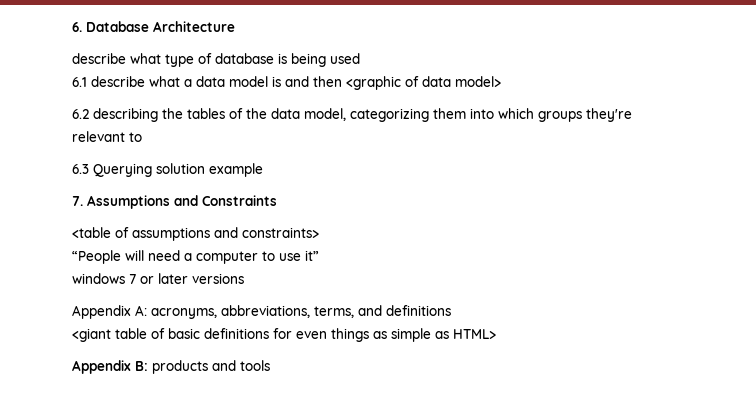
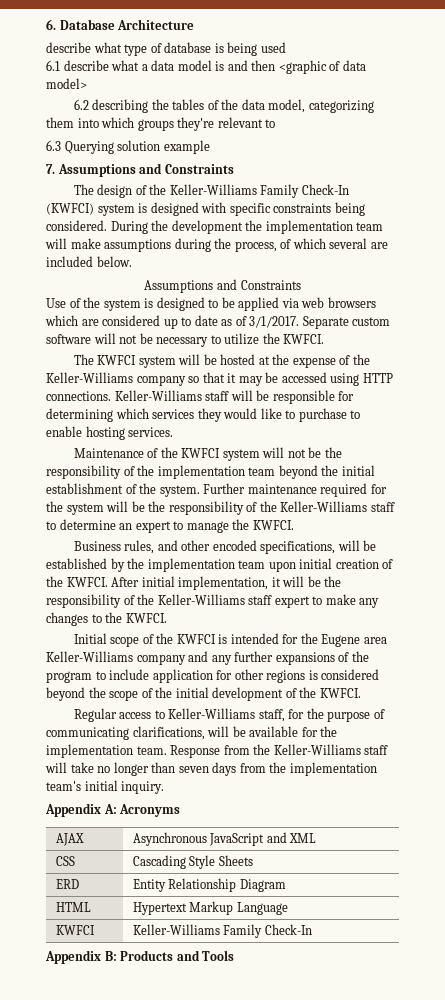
[72,227,319,241] [72,250,319,264] [72,273,244,284] [72,305,451,319] [72,328,496,342] <table of assumptions and constraints> // “People will need a computer to use it” // windows 7 or later versions // Appendix A: acronyms, abbreviations, terms, and definitions // <giant table of basic definitions for even things as simple as HTML> -> [73,184,349,198] [46,202,365,216] [46,220,384,234] [45,238,388,252] [46,256,132,267] [144,279,301,293] [46,297,376,311] [45,315,391,329] [46,333,325,347] [73,354,370,368] [46,372,393,386] [46,390,355,404] [46,408,361,422] [46,426,174,440] [73,447,342,461] [46,465,375,479] [46,483,387,497] [46,501,395,515] [46,519,294,533] [73,540,377,554] [46,558,394,572] [46,576,342,590] [46,594,380,608] [46,612,167,626] [73,633,387,647] [46,651,369,665] [46,669,380,683] [46,687,361,701] [73,708,385,722] [46,726,338,740] [46,744,389,758] [45,762,377,776] [46,780,165,794] [45,803,181,817] [55,833,84,846] [132,832,317,846] [55,856,75,866] [132,855,253,869] [55,879,79,889] [132,878,286,892] [55,902,91,912] [132,901,288,915] [55,925,95,935] [132,924,312,938] The design of the Keller-Williams Family Check-In (KWFCI) system is designed with specific constraints being considered. During the development the implementation team will make assumptions during the process, of which several are included below. // Assumptions and Constraints // Use of the system is designed to be applied via web browsers which are considered up to date as of 3/1/2017. Separate custom software will not be necessary to utilize the KWFCI. // The KWFCI system will be hosted at the expense of the Keller-Williams company so that it may be accessed using HTTP connections. Keller-Williams staff will be responsible for determining which services they would like to purchase to enable hosting services. // Maintenance of the KWFCI system will not be the responsibility of the implementation team beyond the initial establishment of the system. Further maintenance required for the system will be the responsibility of the Keller-Williams staff to determine an expert to manage the KWFCI. // Business rules, and other encoded specifications, will be established by the implementation team upon initial creation of the KWFCI. After initial implementation, it will be the responsibility of the Keller-Williams staff expert to make any changes to the KWFCI. // Initial scope of the KWFCI is intended for the Eugene area Keller-Williams company and any further expansions of the program to include application for other regions is considered beyond the scope of the initial development of the KWFCI. // Regular access to Keller-Williams staff, for the purpose of communicating clarifications, will be available for the implementation team. Response from the Keller-Williams staff will take no longer than seven days from the implementation team's initial inquiry. // Appendix A: Acronyms // AJAX | Asynchronous JavaScript and XML // CSS | Cascading Style Sheets // ERD | Entity Relationship Diagram // HTML | Hypertext Markup Language // KWFCI | Keller-Williams Family Check-In
[152,360,270,374] products and tools -> [120,950,235,961] Products and Tools

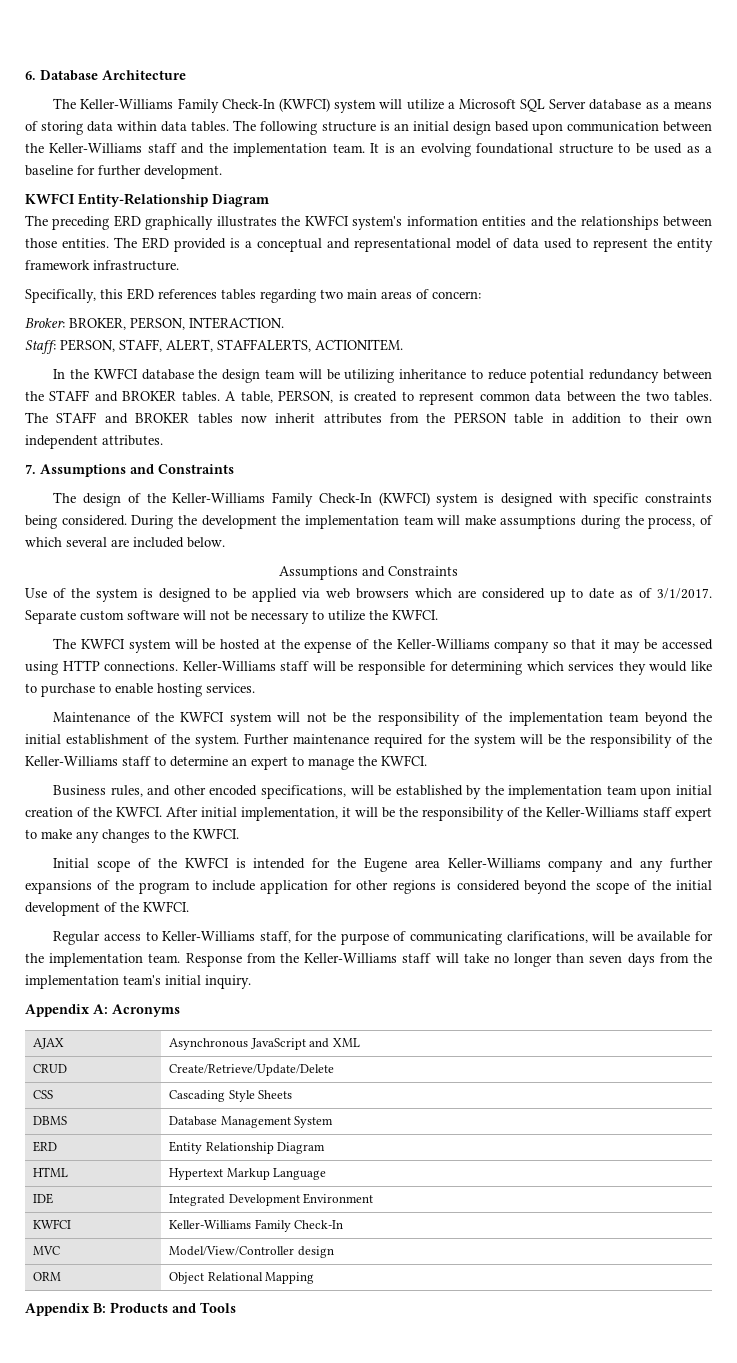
[46,42,286,56] [46,60,366,74] [46,78,87,89] [73,99,374,113] [46,117,276,131] [46,140,210,154] describe what type of database is being used // 6.1 describe what a data model is and then <graphic of data model> // 6.2 describing the tables of the data model, categorizing them into which groups they're relevant to // 6.3 Querying solution example -> [53,98,712,113] [25,120,712,135] [25,143,713,157] [25,165,222,179] [25,193,269,207] [25,215,712,230] [25,237,713,252] [25,260,179,271] [25,288,481,303] [25,317,284,330] [25,339,403,354] [53,368,713,383] [25,390,713,405] [25,412,712,424] [25,435,163,449] The Keller-Williams Family Check-In (KWFCI) system will utilize a Microsoft SQL Server database as a means of storing data within data tables. The following structure is an initial design based upon communication between the Keller-Williams staff and the implementation team. It is an evolving foundational structure to be used as a baseline for further development. // KWFCI Entity-Relationship Diagram // The preceding ERD graphically illustrates the KWFCI system's information entities and the relationships between those entities. The ERD provided is a conceptual and representational model of data used to represent the entity framework infrastructure. // Specifically, this ERD references tables regarding two main areas of concern: // Broker: BROKER, PERSON, INTERACTION. // Staff: PERSON, STAFF, ALERT, STAFFALERTS, ACTIONITEM. // In the KWFCI database the design team will be utilizing inheritance to reduce potential redundancy between the STAFF and BROKER tables. A table, PERSON, is created to represent common data between the two tables. The STAFF and BROKER tables now inherit attributes from the PERSON table in addition to their own independent attributes.
(317, 838) none -> [33,1064,68,1073] [169,1064,335,1076] // CRUD | Create/Retrieve/Update/Delete
(253, 860) none -> [33,1116,68,1125] [169,1116,334,1128] // DBMS | Database Management System
(288, 908) none -> [33,1193,54,1204] [169,1193,374,1206] // IDE | Integrated Development Environment
(312, 929) none -> [33,1246,61,1255] [169,1246,334,1258] [33,1272,62,1281] [169,1272,315,1284] // MVC | Model/View/Controller design // ORM | Object Relational Mapping

